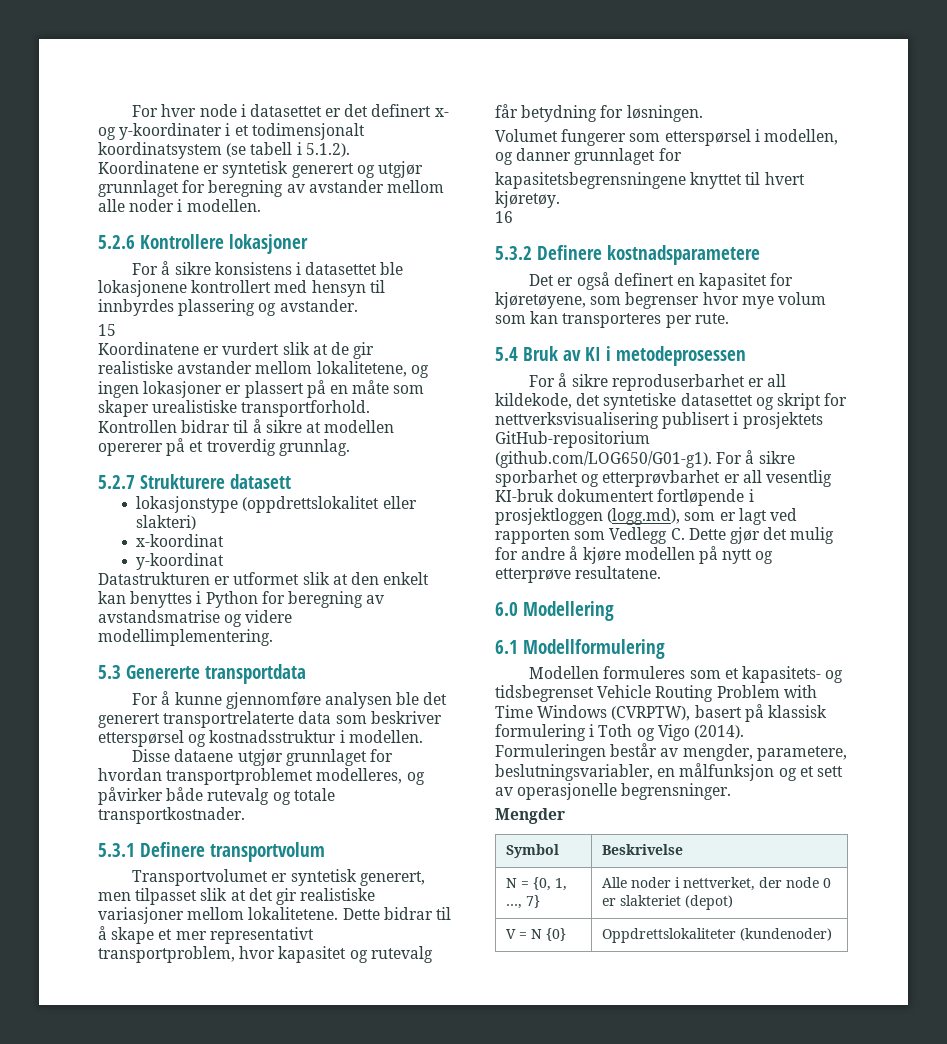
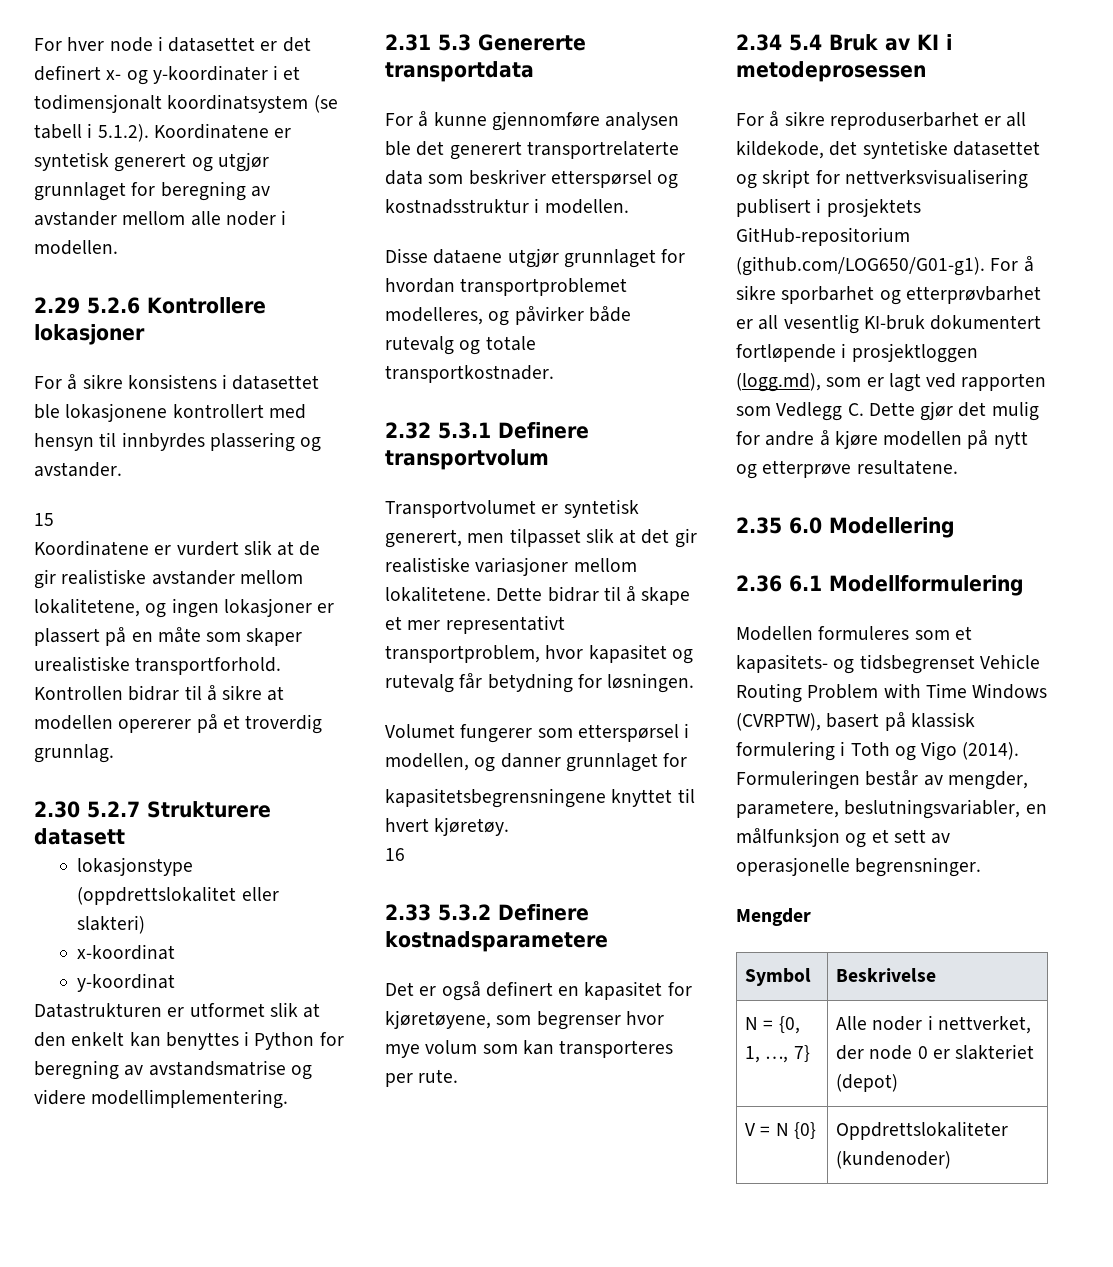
(261, 205) none -> [34,297,80,314] 2.29
(350, 447) none -> [34,801,80,818] 2.30
(273, 637) none -> [385,34,431,51] 2.31
(245, 815) none -> [385,422,431,439] 2.32
(513, 217) none -> [385,904,431,921] 2.33
(729, 318) none -> [736,34,782,51] 2.34
(662, 572) none -> [736,517,782,534] 2.35
(614, 611) none -> [736,575,782,592] 2.36

